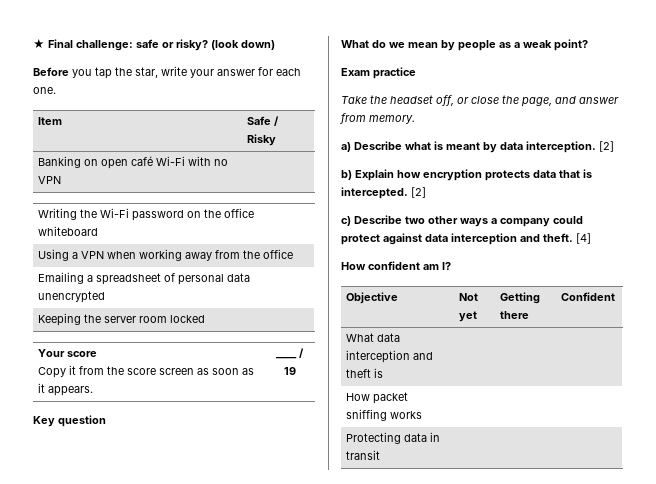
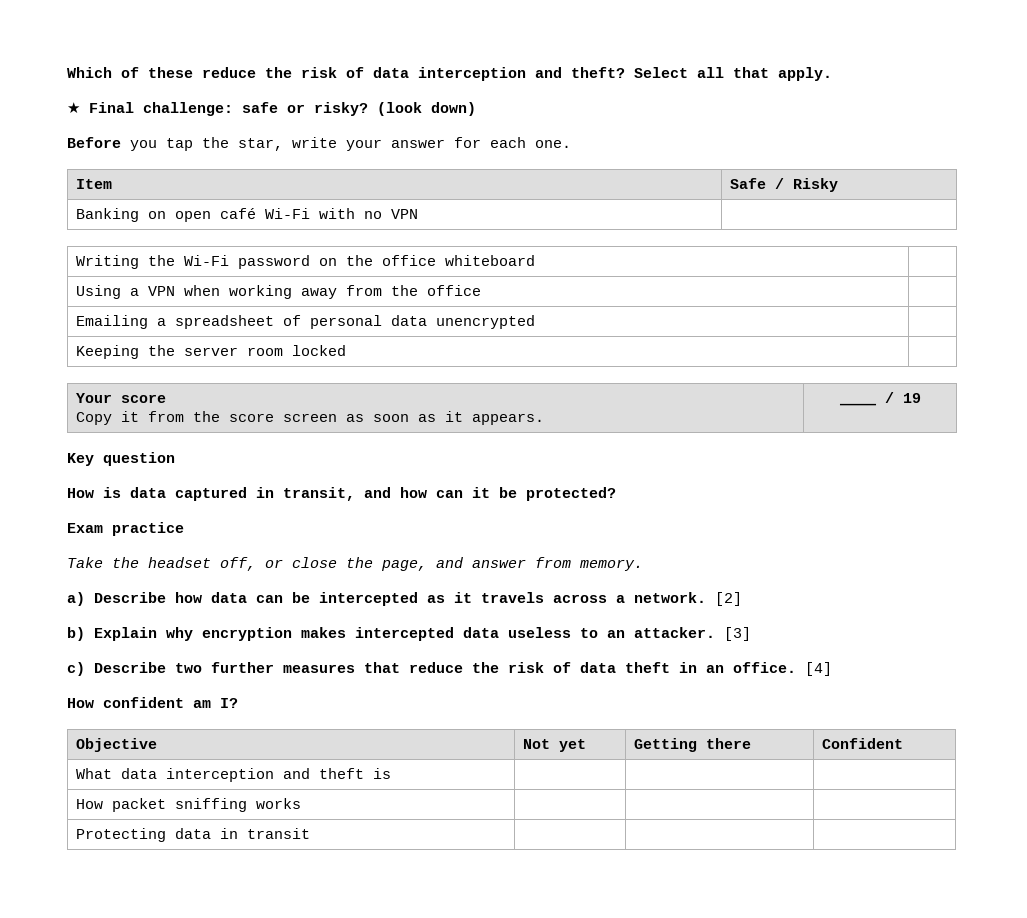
(33, 43) none -> [67,67,832,81] Which of these reduce the risk of data interception and theft? Select all that apply. //
[341,39,588,51] What do we mean by people as a weak point? -> [67,487,616,501] How is data captured in transit, and how can it be protected?
[405,141,614,153] [341,169,592,181] [341,187,426,199] [341,215,583,227] [341,233,573,245] what is meant by data interception. [2] // b) Explain how encryption protects data that is intercepted. [2] // c) Describe two other ways a company could protect against data interception and theft. -> [175,592,742,606] [67,627,751,641] [67,662,796,676] how data can be intercepted as it travels across a network. [2] // b) Explain why encryption makes intercepted data useless to an attacker. [3] // c) Describe two further measures that reduce the risk of data theft in an office.

